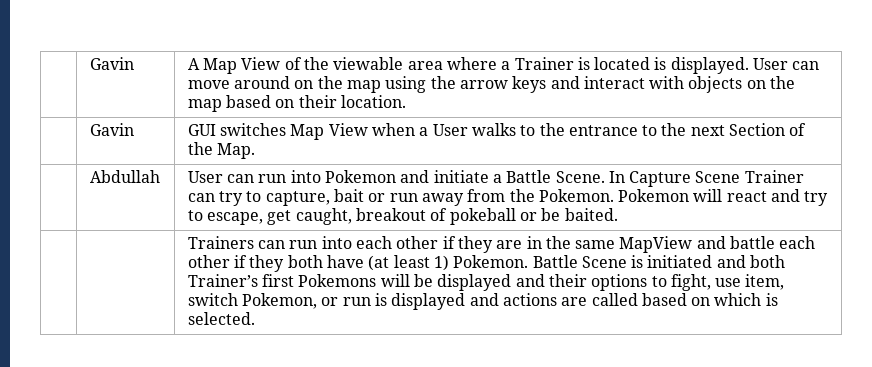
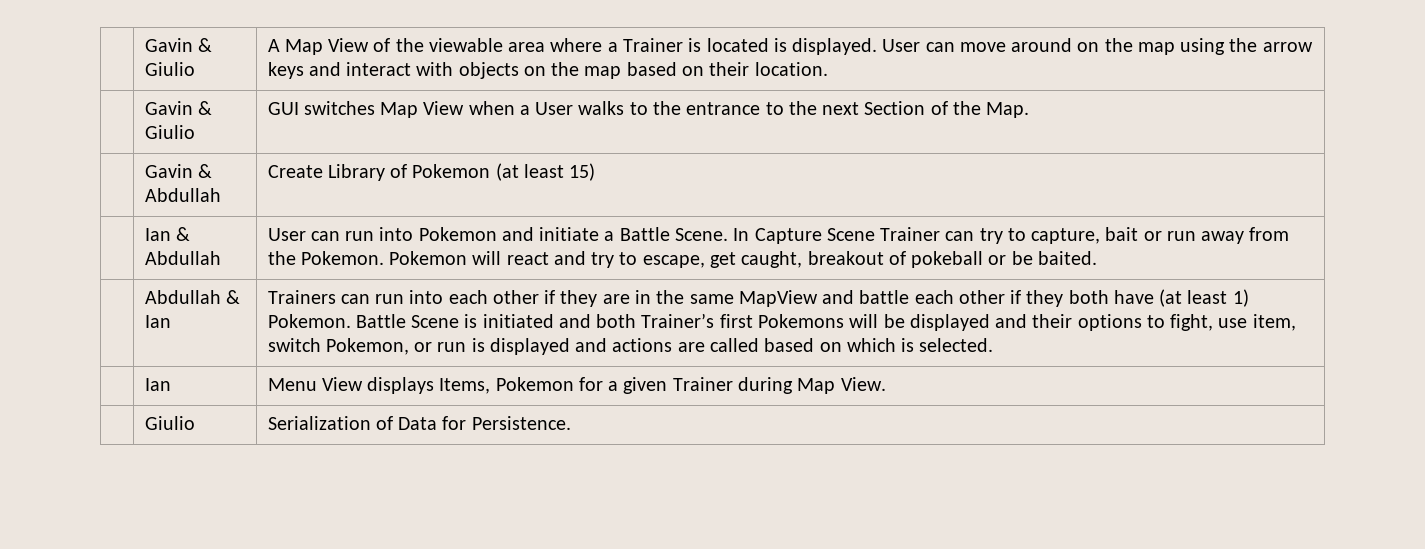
[89,57,134,70] | Gavin -> [144,38,212,52] [144,62,195,76] | Gavin & Giulio
(134, 129) none -> [197,101,212,115] [144,125,195,139] & Giulio
(255, 151) none -> [144,164,212,178] [144,188,221,202] [267,163,596,181] [144,227,190,241] Gavin & Abdullah | Create Library of Pokemon (at least 15) // | Ian &
(618, 214) none -> [144,290,240,304] [144,315,171,328] Abdullah & Ian
(255, 318) none -> [144,378,171,391] [267,377,886,394] [144,416,195,430] [267,416,571,430] // | Ian | Menu View displays Items, Pokemon for a given Trainer during Map View. // | Giulio | Serialization of Data for Persistence.

